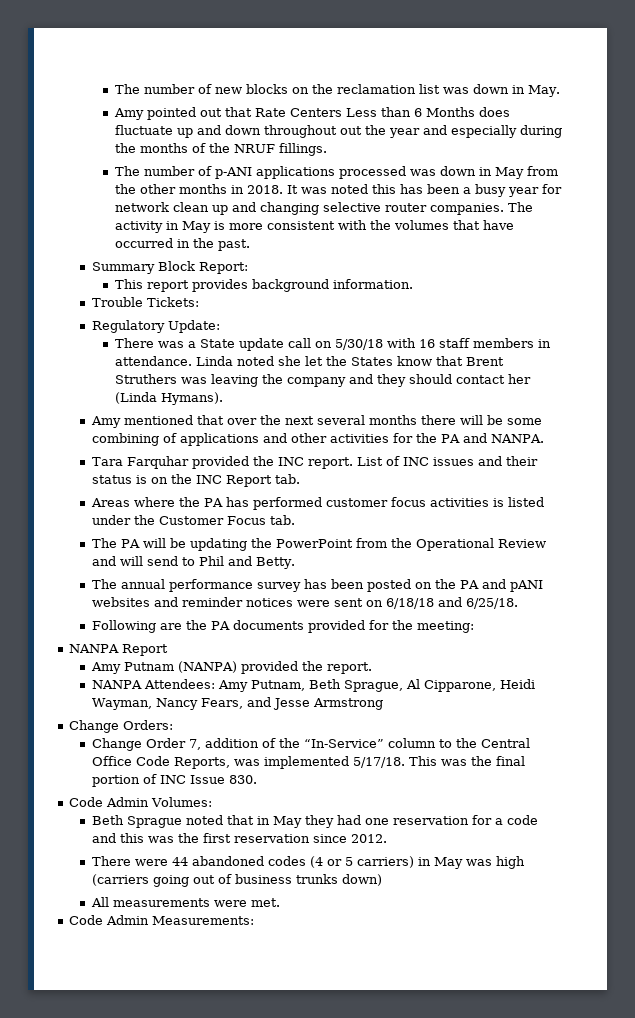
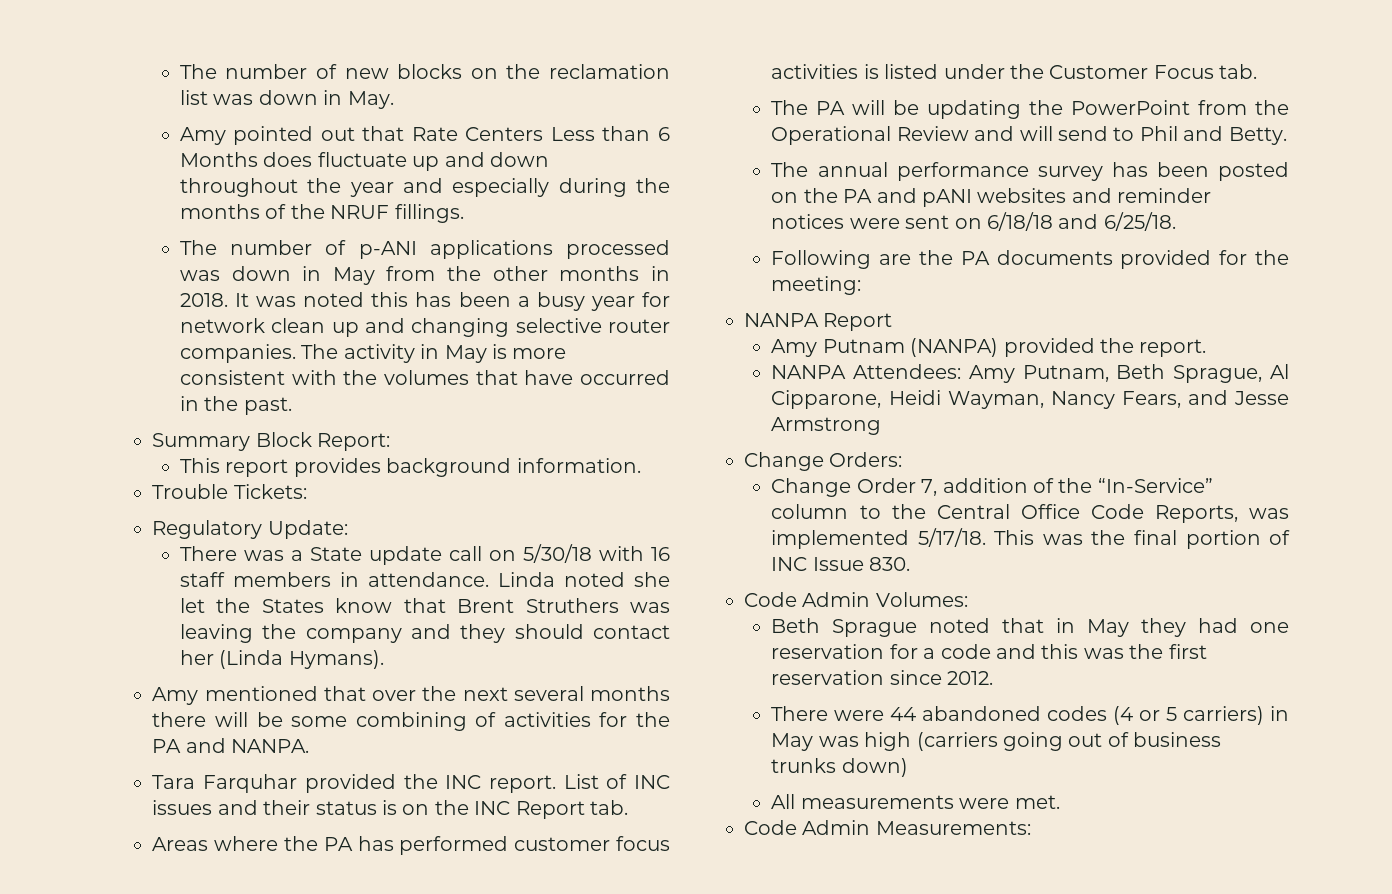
[339,126,362,135] out -> (298, 187) none
[180,433,328,446] applications and other -> (497, 719) none

